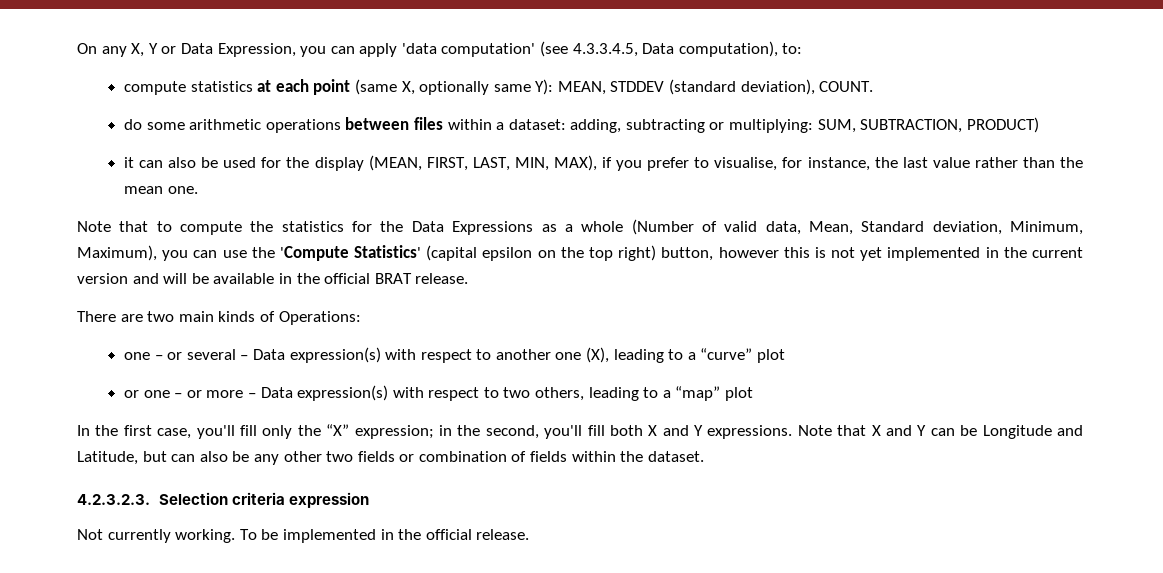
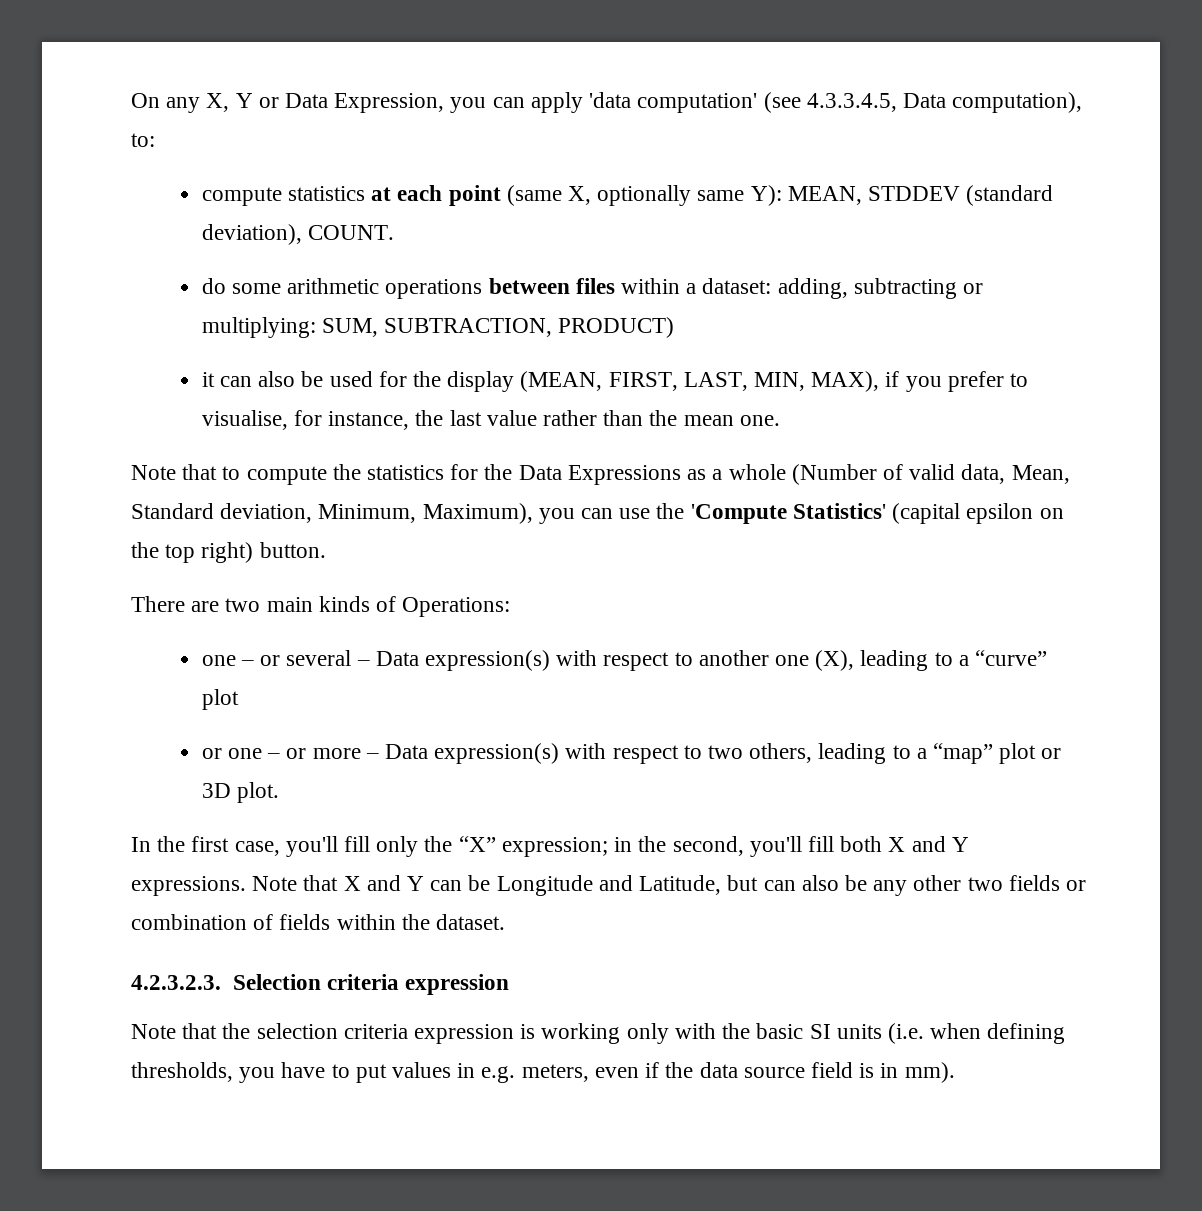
[661,247,1083,261] [77,273,469,284] button, however this is not yet implemented in the current version and will be available in the official BRAT release. -> [259,542,326,558] button.
(754, 394) none -> [1041,748,1062,759] [201,782,279,803] or 3D plot.
[77,529,530,543] Not currently working. To be implemented in the official release. -> [131,1023,1066,1044] [131,1062,955,1083] Note that the selection criteria expression is working only with the basic SI units (i.e. when defining thresholds, you have to put values in e.g. meters, even if the data source field is in mm).

